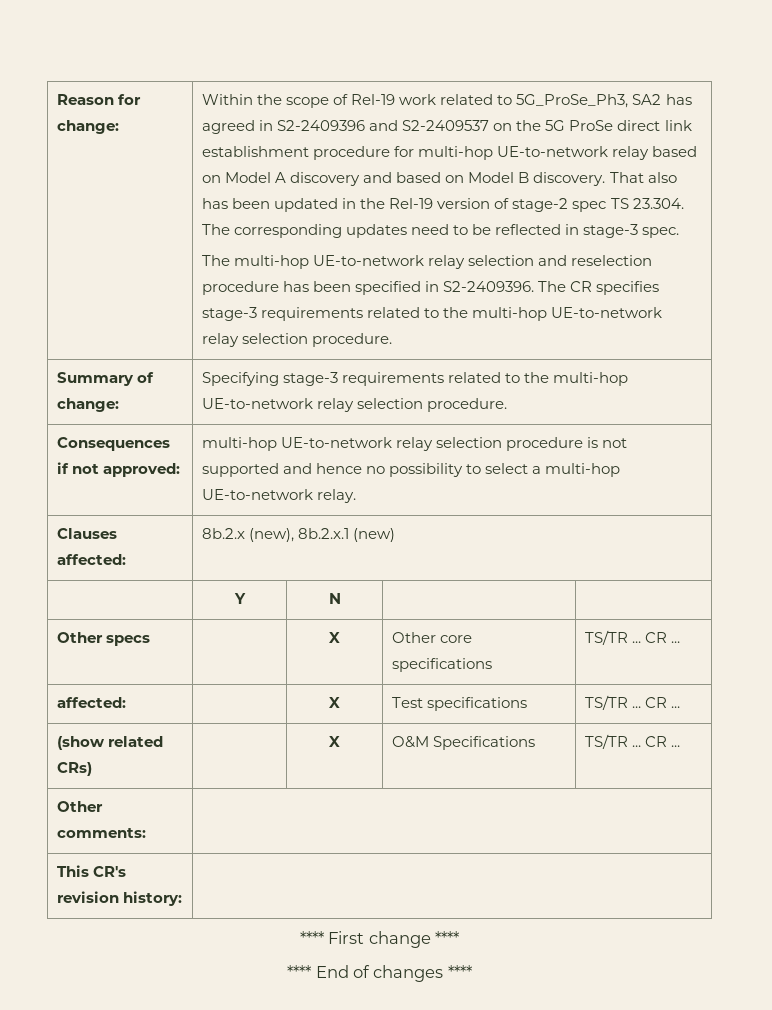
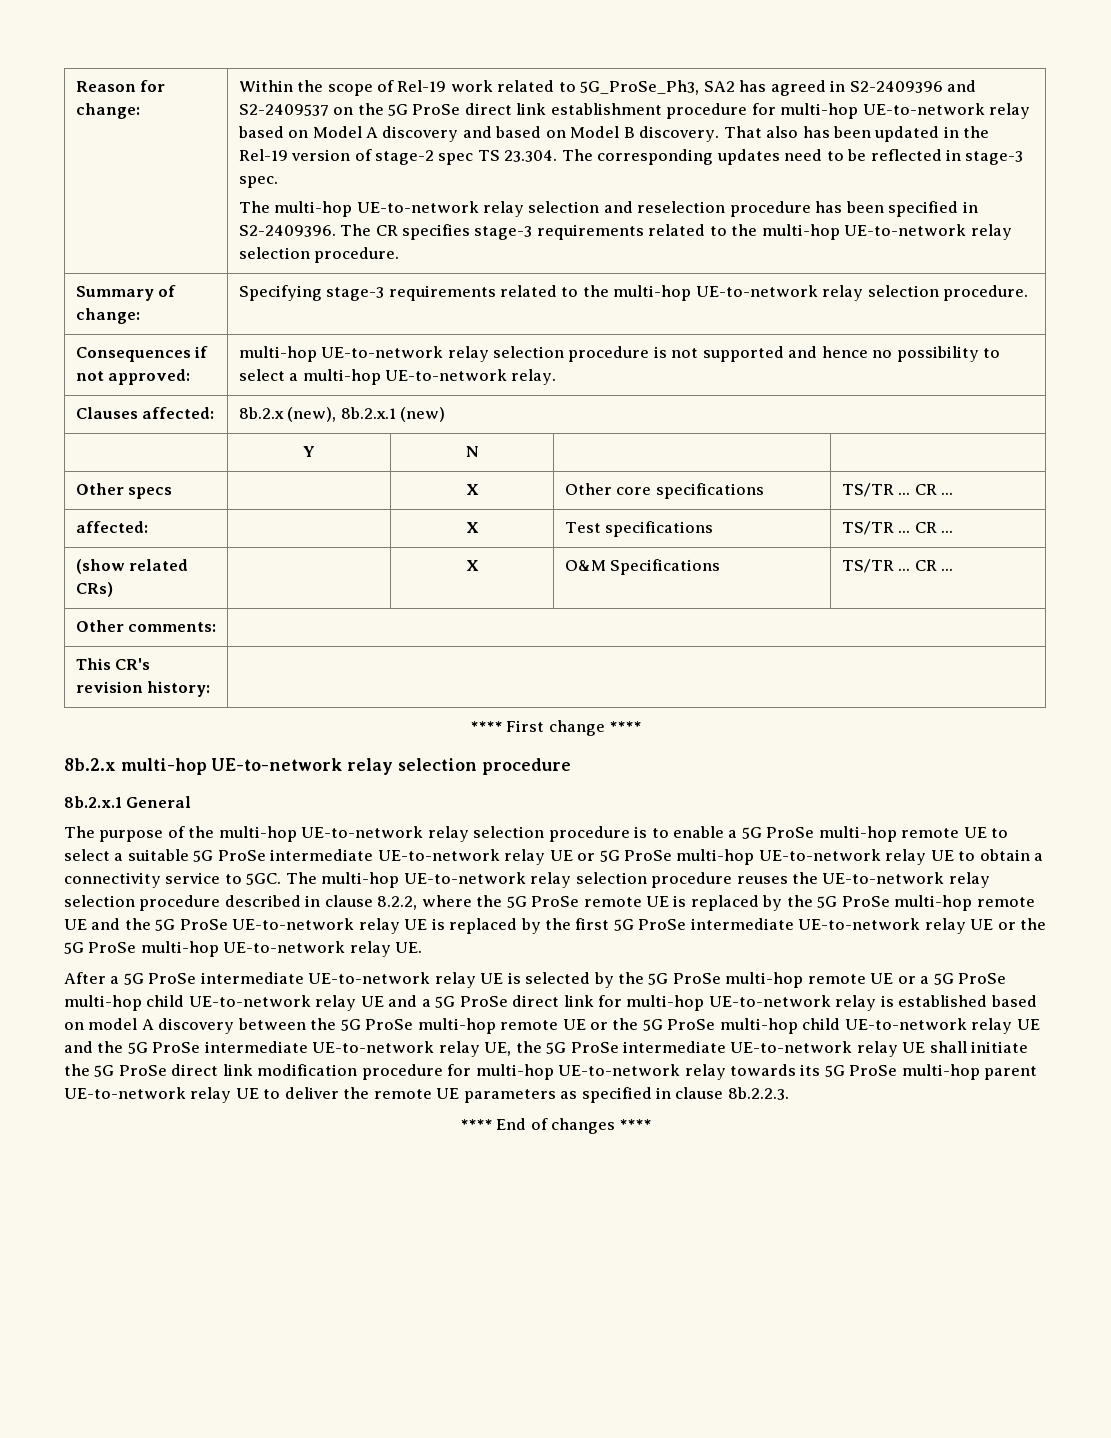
(460, 937) none -> [64,758,571,775] [64,796,192,808] [64,826,1009,842] [64,849,1044,865] [64,872,990,888] [64,895,1035,911] [64,918,1047,934] [64,941,423,957] [64,972,1007,988] [64,995,1037,1011] [64,1018,1040,1034] [64,1041,1029,1057] [64,1064,1038,1080] [64,1087,789,1103] // 8b.2.x multi-hop UE-to-network relay selection procedure // 8b.2.x.1 General // The purpose of the multi-hop UE-to-network relay selection procedure is to enable a 5G ProSe multi-hop remote UE to select a suitable 5G ProSe intermediate UE-to-network relay UE or 5G ProSe multi-hop UE-to-network relay UE to obtain a connectivity service to 5GC. The multi-hop UE-to-network relay selection procedure reuses the UE-to-network relay selection procedure described in clause 8.2.2, where the 5G ProSe remote UE is replaced by the 5G ProSe multi-hop remote UE and the 5G ProSe UE-to-network relay UE is replaced by the first 5G ProSe intermediate UE-to-network relay UE or the 5G ProSe multi-hop UE-to-network relay UE. // After a 5G ProSe intermediate UE-to-network relay UE is selected by the 5G ProSe multi-hop remote UE or a 5G ProSe multi-hop child UE-to-network relay UE and a 5G ProSe direct link for multi-hop UE-to-network relay is established based on model A discovery between the 5G ProSe multi-hop remote UE or the 5G ProSe multi-hop child UE-to-network relay UE and the 5G ProSe intermediate UE-to-network relay UE, the 5G ProSe intermediate UE-to-network relay UE shall initiate the 5G ProSe direct link modification procedure for multi-hop UE-to-network relay towards its 5G ProSe multi-hop parent UE-to-network relay UE to deliver the remote UE parameters as specified in clause 8b.2.2.3.

